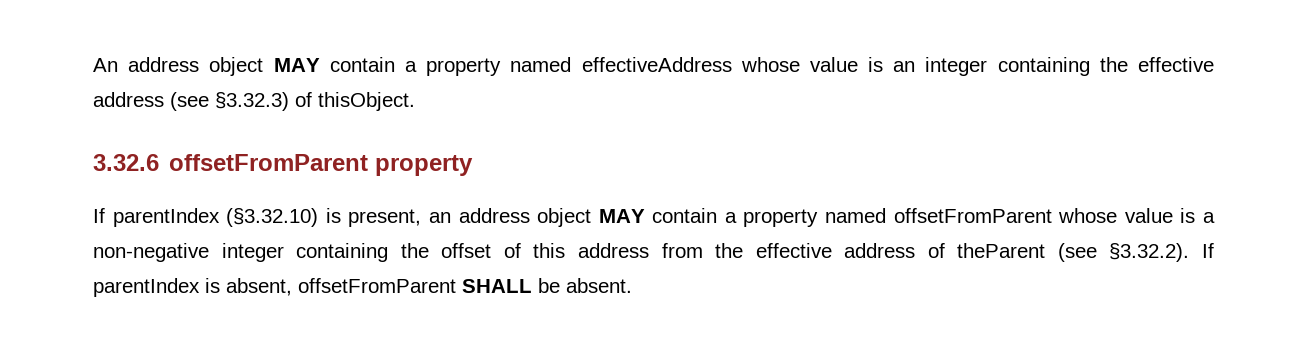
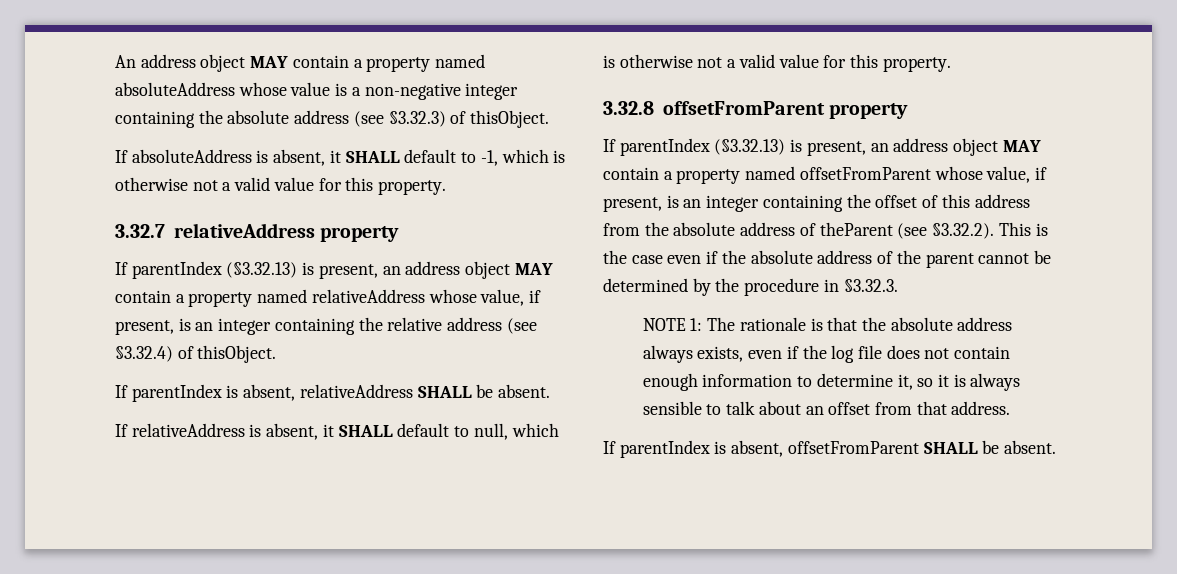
[581,57,1214,76] [93,92,415,111] [93,154,159,171] effectiveAddress whose value is an integer containing the effective address (see §3.32.3) of thisObject. // 3.32.6 -> [115,82,519,100] [115,110,550,128] [115,149,566,166] [115,177,447,195] [115,223,400,242] [115,261,553,279] [115,289,542,307] [115,317,537,335] [115,345,277,363] [115,384,551,402] [115,423,559,440] [603,54,951,72] [603,101,654,115] absoluteAddress whose value is a non-negative integer containing the absolute address (see §3.32.3) of thisObject. // If absoluteAddress is absent, it SHALL default to -1, which is otherwise not a valid value for this property. // 3.32.7 relativeAddress property // If parentIndex (§3.32.13) is present, an address object MAY contain a property named relativeAddress whose value, if present, is an integer containing the relative address (see §3.32.4) of thisObject. // If parentIndex is absent, relativeAddress SHALL be absent. // If relativeAddress is absent, it SHALL default to null, which is otherwise not a valid value for this property. // 3.32.8
[226,208,319,227] (§3.32.10) -> [714,139,786,155] (§3.32.13)
[1124,208,1215,223] [93,243,209,262] value is a non-negative -> [986,166,1048,183] [603,195,702,212] value, if present, is an
[755,243,832,258] effective -> [673,222,736,236] absolute
(1190, 252) none -> [998,222,1048,236] [603,250,1051,268] [603,278,898,296] [642,317,1013,331] [642,345,1011,363] [642,373,1021,391] [642,401,1011,415] This is the case even if the absolute address of the parent cannot be determined by the procedure in §3.32.3. // NOTE 1: The rationale is that the absolute address always exists, even if the log file does not contain enough information to determine it, so it is always sensible to talk about an offset from that address. //

